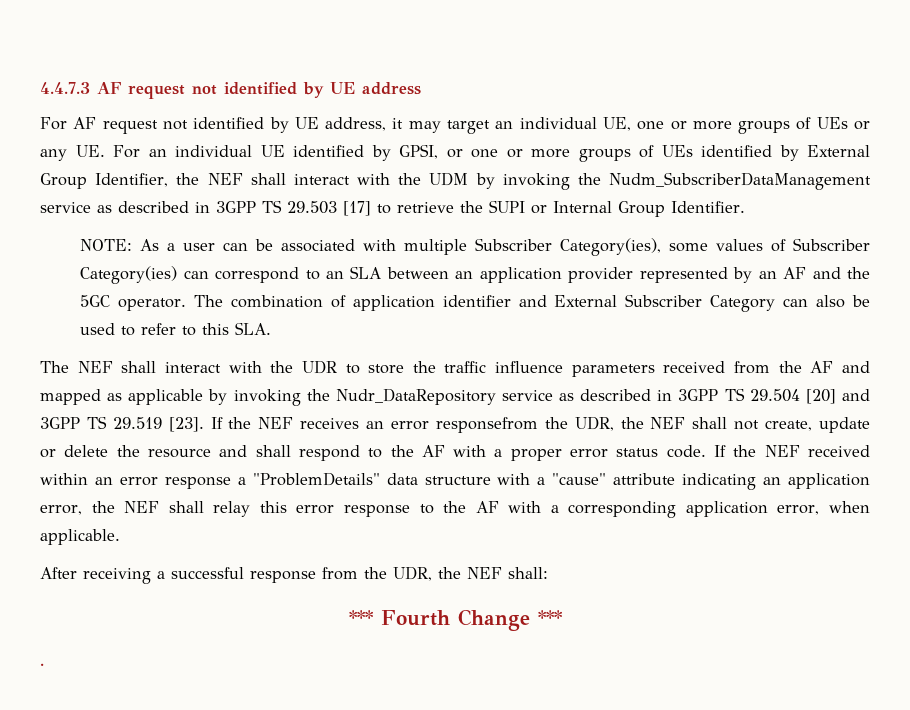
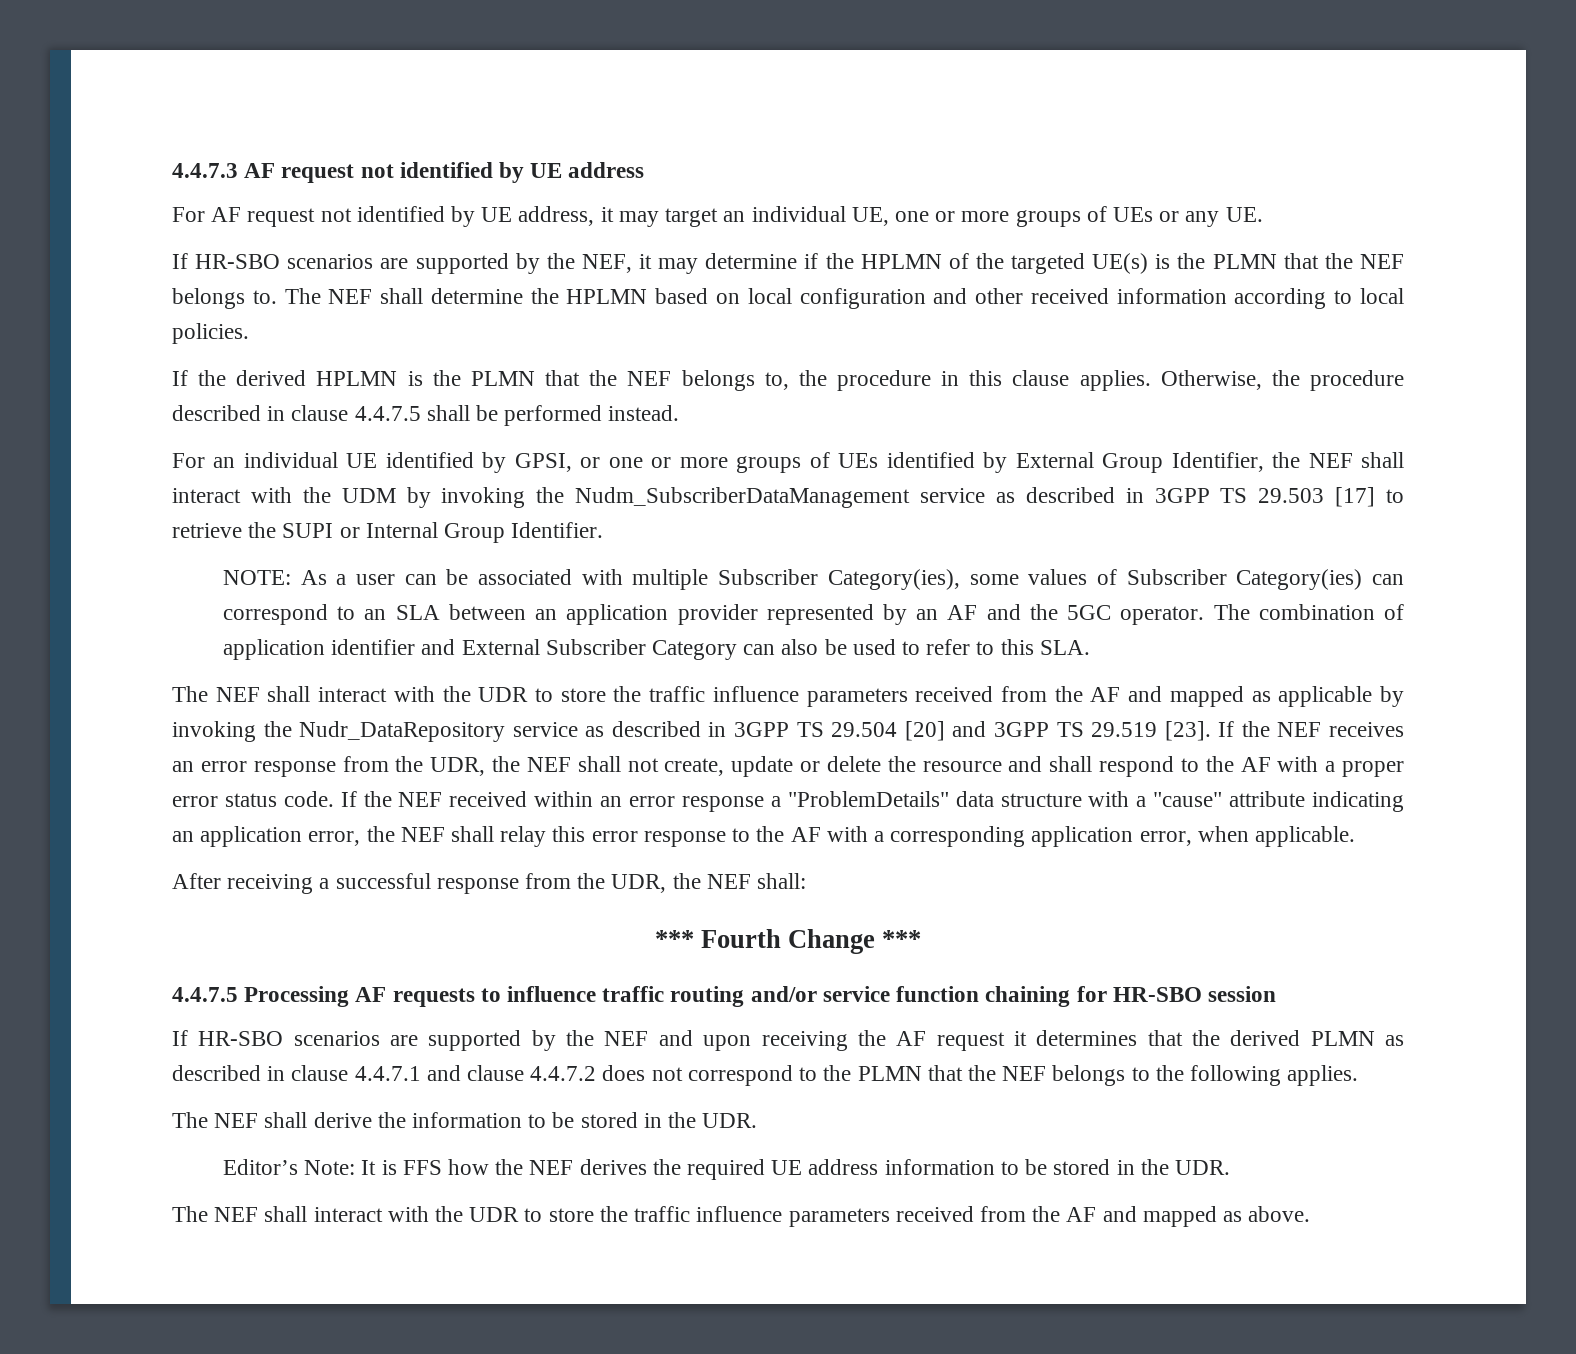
(105, 151) none -> [172,253,1405,274] [172,288,1405,309] [172,323,249,344] [172,370,1404,391] [172,405,680,426] // If HR-SBO scenarios are supported by the NEF, it may determine if the HPLMN of the targeted UE(s) is the PLMN that the NEF belongs to. The NEF shall determine the HPLMN based on local configuration and other received information according to local policies. // If the derived HPLMN is the PLMN that the NEF belongs to, the procedure in this clause applies. Otherwise, the procedure described in clause 4.4.7.5 shall be performed instead. //
[435,417,538,433] responsefrom -> [253,756,389,777] response from
[40,663,44,666] . -> [172,986,1276,1007] [172,1030,1404,1051] [172,1065,1359,1086] [172,1112,758,1128] [222,1159,1230,1180] [172,1206,1311,1227] 4.4.7.5 Processing AF requests to influence traffic routing and/or service function chaining for HR-SBO session // If HR-SBO scenarios are supported by the NEF and upon receiving the AF request it determines that the derived PLMN as described in clause 4.4.7.1 and clause 4.4.7.2 does not correspond to the PLMN that the NEF belongs to the following applies. // The NEF shall derive the information to be stored in the UDR. // Editor’s Note: It is FFS how the NEF derives the required UE address information to be stored in the UDR. // The NEF shall interact with the UDR to store the traffic influence parameters received from the AF and mapped as above.

